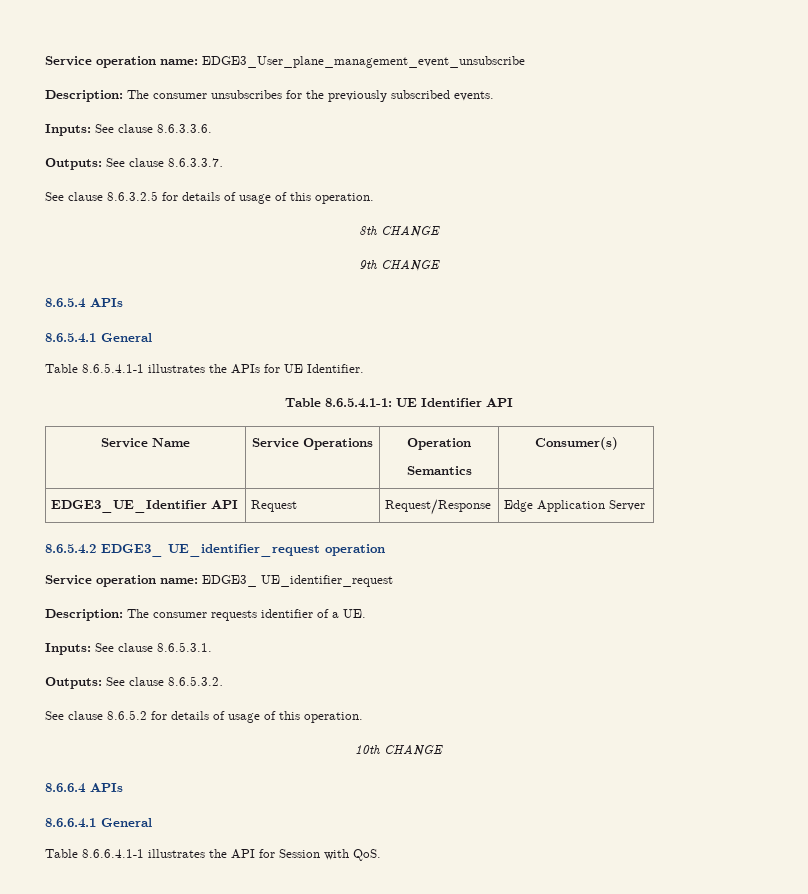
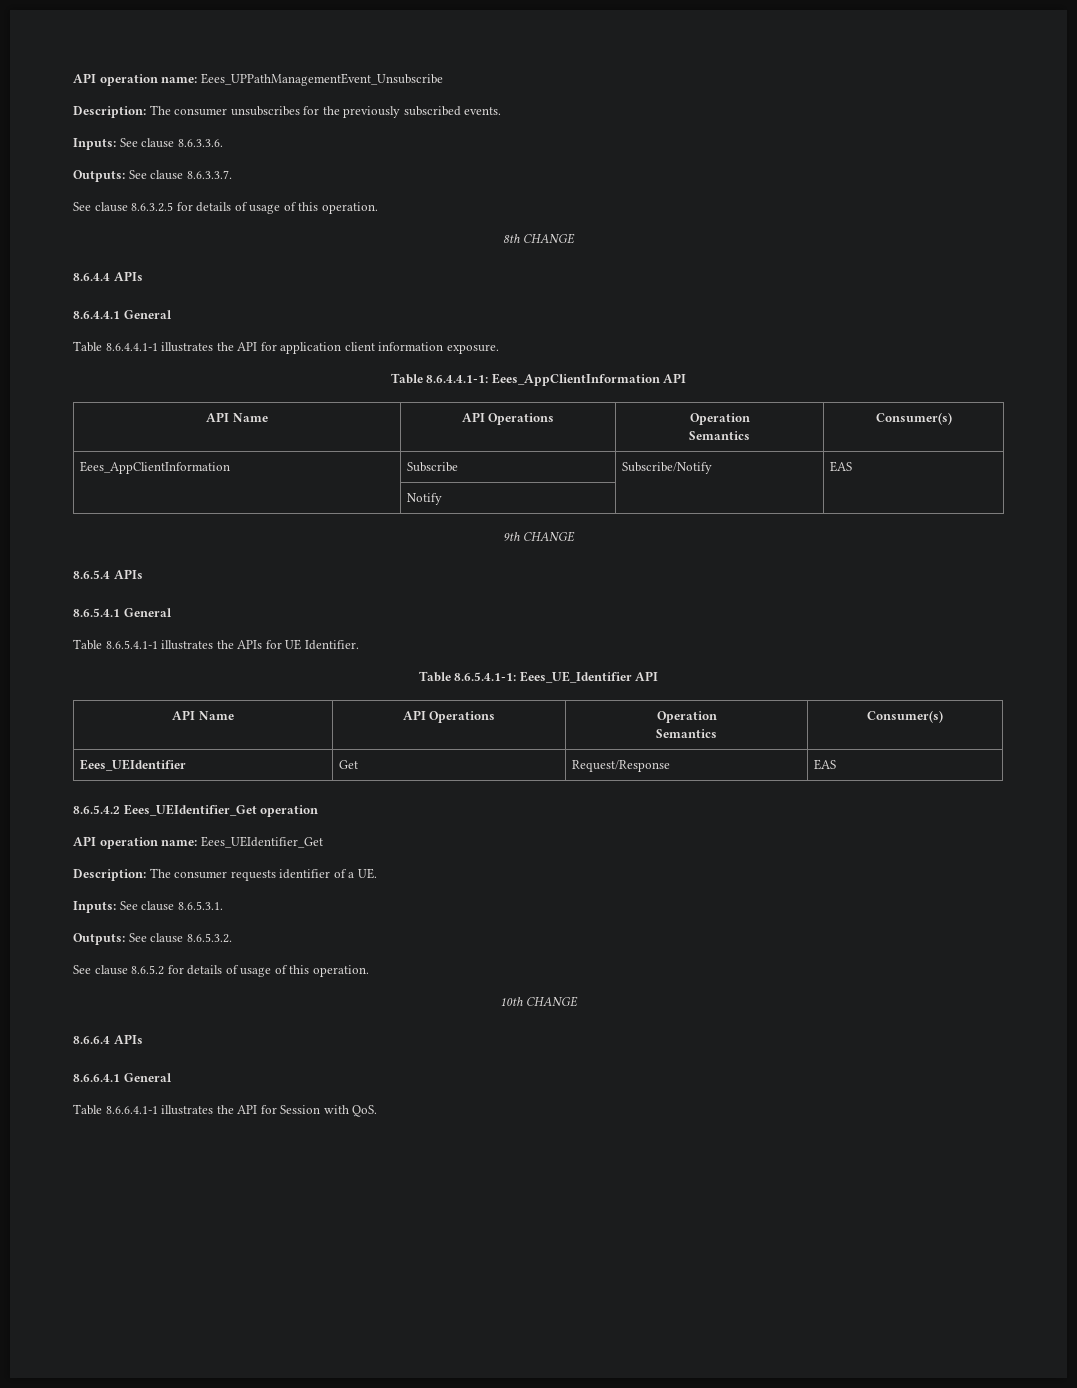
[45,56,525,68] Service operation name: EDGE3_User_plane_management_event_unsubscribe -> [73,73,443,86] API operation name: Eees_UPPathManagementEvent_Unsubscribe
(440, 231) none -> [73,271,143,281] [73,310,172,319] [73,341,499,354] [390,373,687,386] [206,412,268,422] [461,412,555,425] [689,413,750,425] [689,431,750,440] [875,412,952,425] [79,461,230,474] [406,462,458,472] [621,462,712,474] [829,461,852,472] [406,493,442,505] // 8.6.4.4 APIs // 8.6.4.4.1 General // Table 8.6.4.4.1-1 illustrates the API for application client information exposure. // Table 8.6.4.4.1-1: Eees_AppClientInformation API // API Name | API Operations | Operation // Semantics | Consumer(s) // Eees_AppClientInformation | Subscribe | Subscribe/Notify | EAS // | Notify | |
[395,398,513,407] [101,438,190,448] [252,438,373,450] [407,438,471,450] [406,466,472,475] [534,437,618,450] [50,500,238,513] [250,500,297,512] [384,499,491,515] [503,500,645,512] UE Identifier API // Service Name | Service Operations | Operation // Semantics | Consumer(s) // EDGE3_UE_Identifier API | Request | Request/Response | Edge Application Server -> [519,671,659,683] [172,710,234,720] [402,710,496,723] [656,711,717,723] [656,729,717,738] [867,710,943,723] [79,759,186,771] [338,760,358,769] [571,760,670,772] [813,759,836,770] Eees_UE_Identifier API // API Name | API Operations | Operation // Semantics | Consumer(s) // Eees_UEIdentifier | Get | Request/Response | EAS
[101,544,320,557] EDGE3_ UE_identifier_request -> [123,804,257,816] Eees_UEIdentifier_Get
[45,575,393,587] Service operation name: EDGE3_ UE_identifier_request -> [73,836,323,849] API operation name: Eees_UEIdentifier_Get

